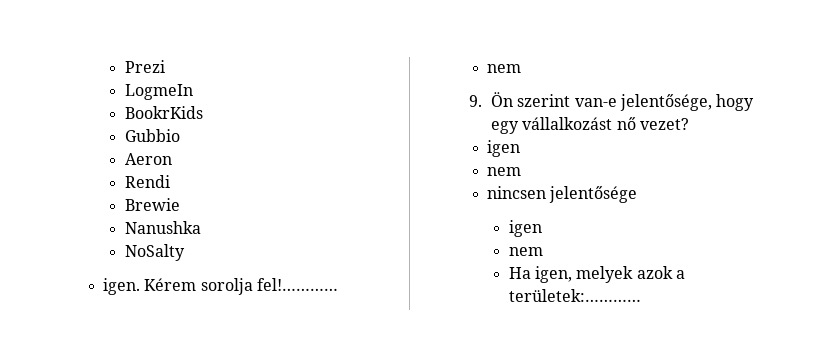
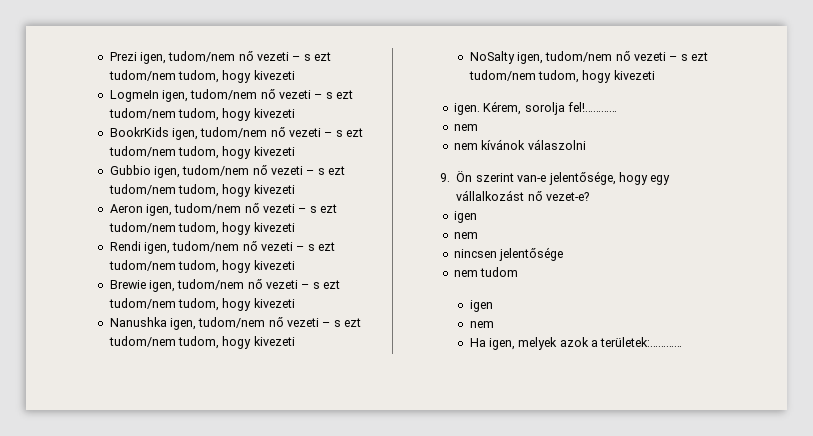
[124,84,193,100] [124,106,203,119] [124,129,180,142] [124,153,172,165] [124,175,170,188] [124,198,180,211] [124,221,201,234] [124,244,185,261] // LogmeIn // BookrKids // Gubbio // Aeron // Rendi // Brewie // Nanushka // NoSalty -> [139,51,332,64] [108,70,295,83] [109,89,354,102] [108,108,295,121] [109,127,364,140] [108,146,295,159] [109,165,346,178] [108,184,295,197] [109,203,338,216] [108,222,295,235] [109,241,336,254] [108,260,295,273] [109,279,341,292] [108,298,295,311] [109,317,362,330] [108,336,295,349] [469,51,709,64] [468,70,655,83] igen, tudom/nem nő vezeti – s ezt tudom/nem tudom, hogy kivezeti // LogmeIn igen, tudom/nem nő vezeti – s ezt tudom/nem tudom, hogy kivezeti // BookrKids igen, tudom/nem nő vezeti – s ezt tudom/nem tudom, hogy kivezeti // Gubbio igen, tudom/nem nő vezeti – s ezt tudom/nem tudom, hogy kivezeti // Aeron igen, tudom/nem nő vezeti – s ezt tudom/nem tudom, hogy kivezeti // Rendi igen, tudom/nem nő vezeti – s ezt tudom/nem tudom, hogy kivezeti // Brewie igen, tudom/nem nő vezeti – s ezt tudom/nem tudom, hogy kivezeti // Nanushka igen, tudom/nem nő vezeti – s ezt tudom/nem tudom, hogy kivezeti // NoSalty igen, tudom/nem nő vezeti – s ezt tudom/nem tudom, hogy kivezeti
[144,278,197,291] Kérem -> [483,101,522,115] Kérem,
(522, 68) none -> [453,139,586,150] // nem kívánok válaszolni
[640,118,690,130] vezet? -> [546,192,590,201] vezet-e?
(638, 194) none -> [453,267,519,277] // nem tudom

